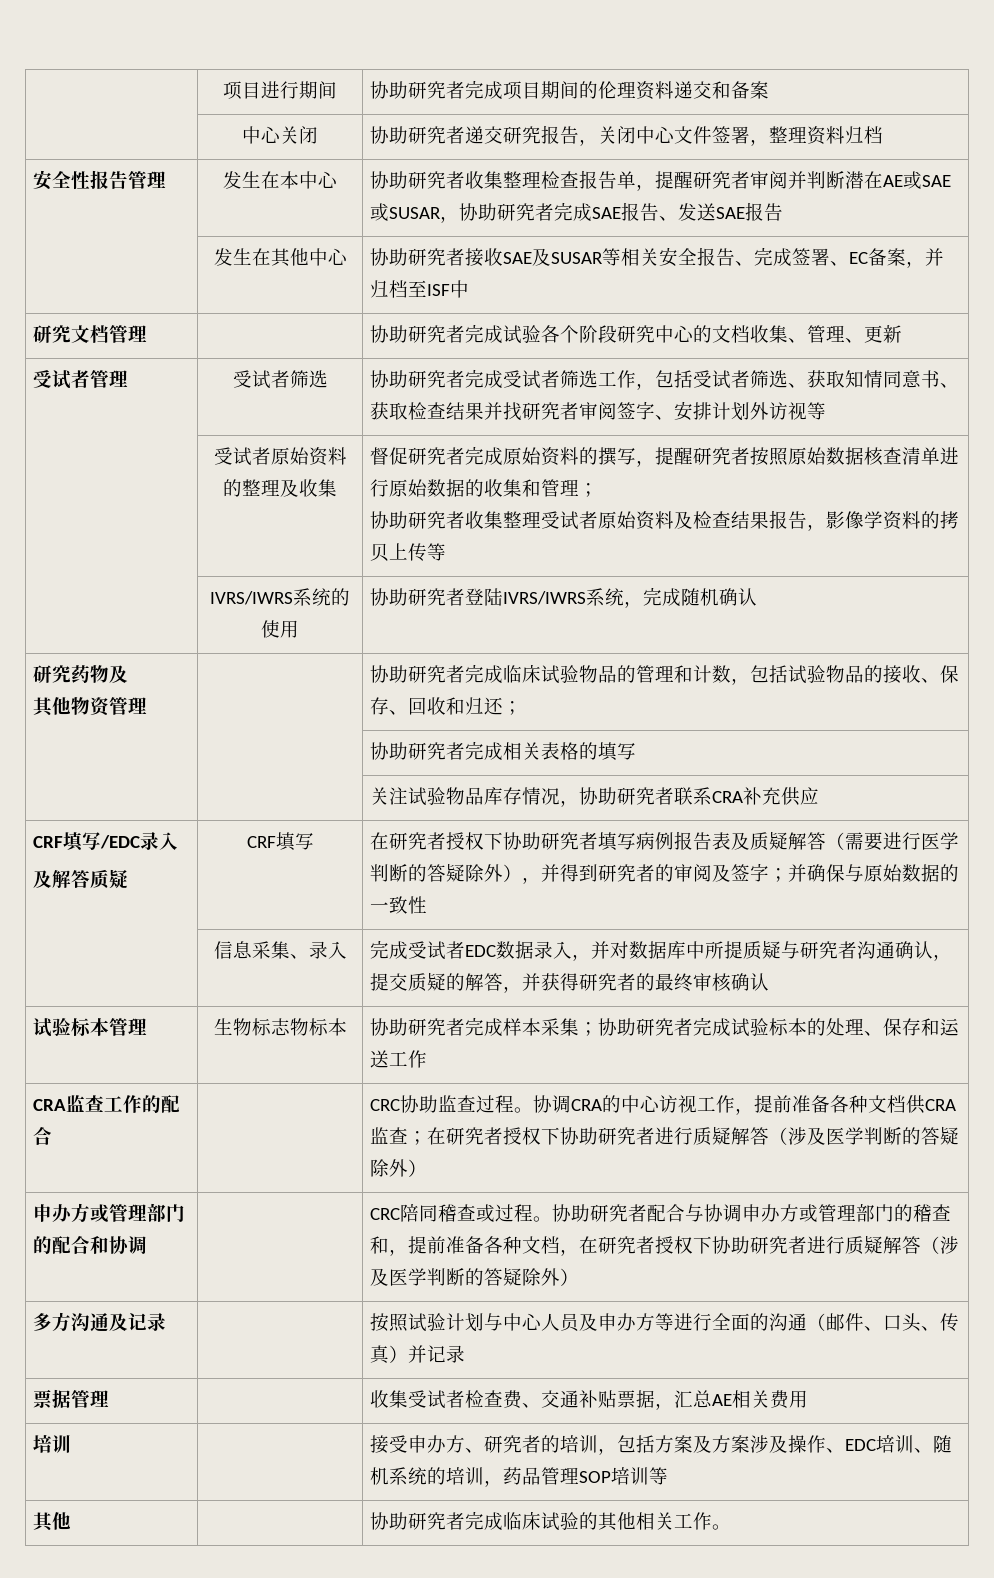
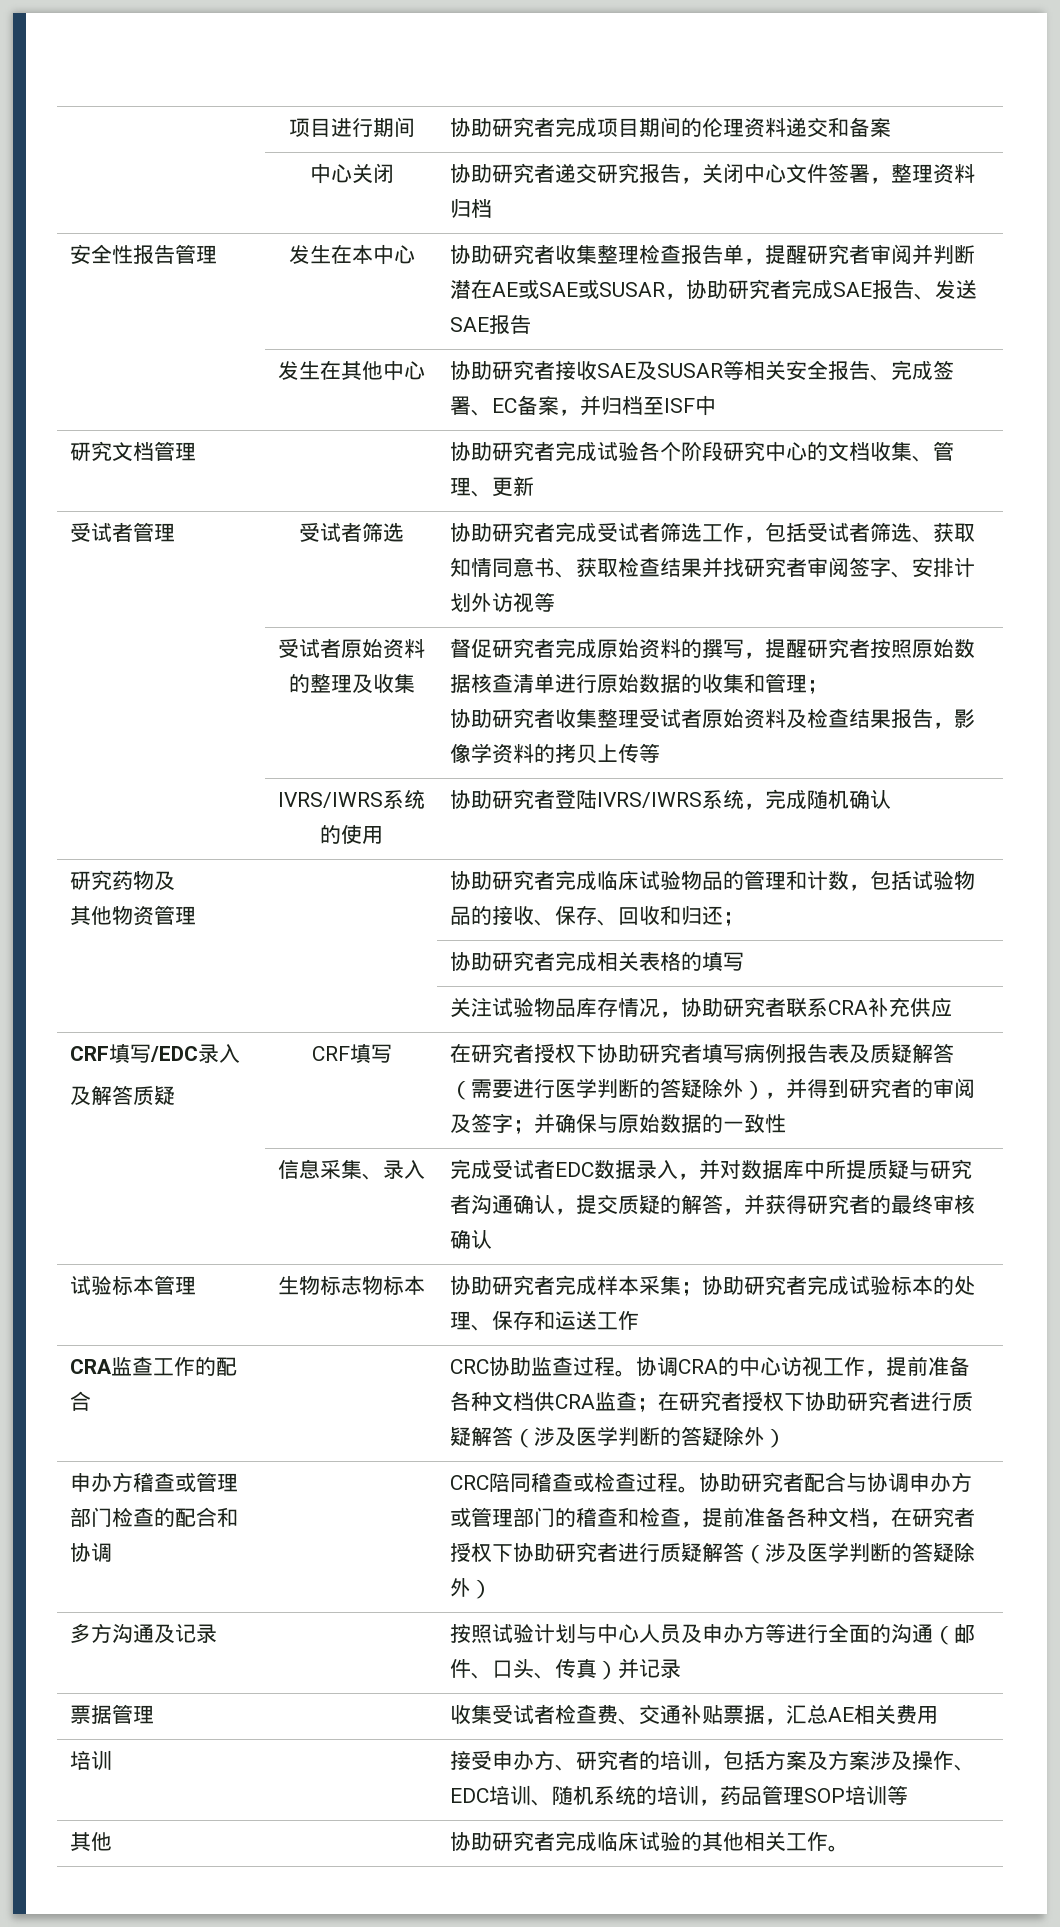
[89,1203,185,1223] 或管理部门 -> [132,1472,238,1492] [69,1507,154,1527] 稽查或管理部门检查
(495, 1213) none -> [593,1472,636,1492] 检查
(389, 1245) none -> [638,1507,681,1527] 检查

